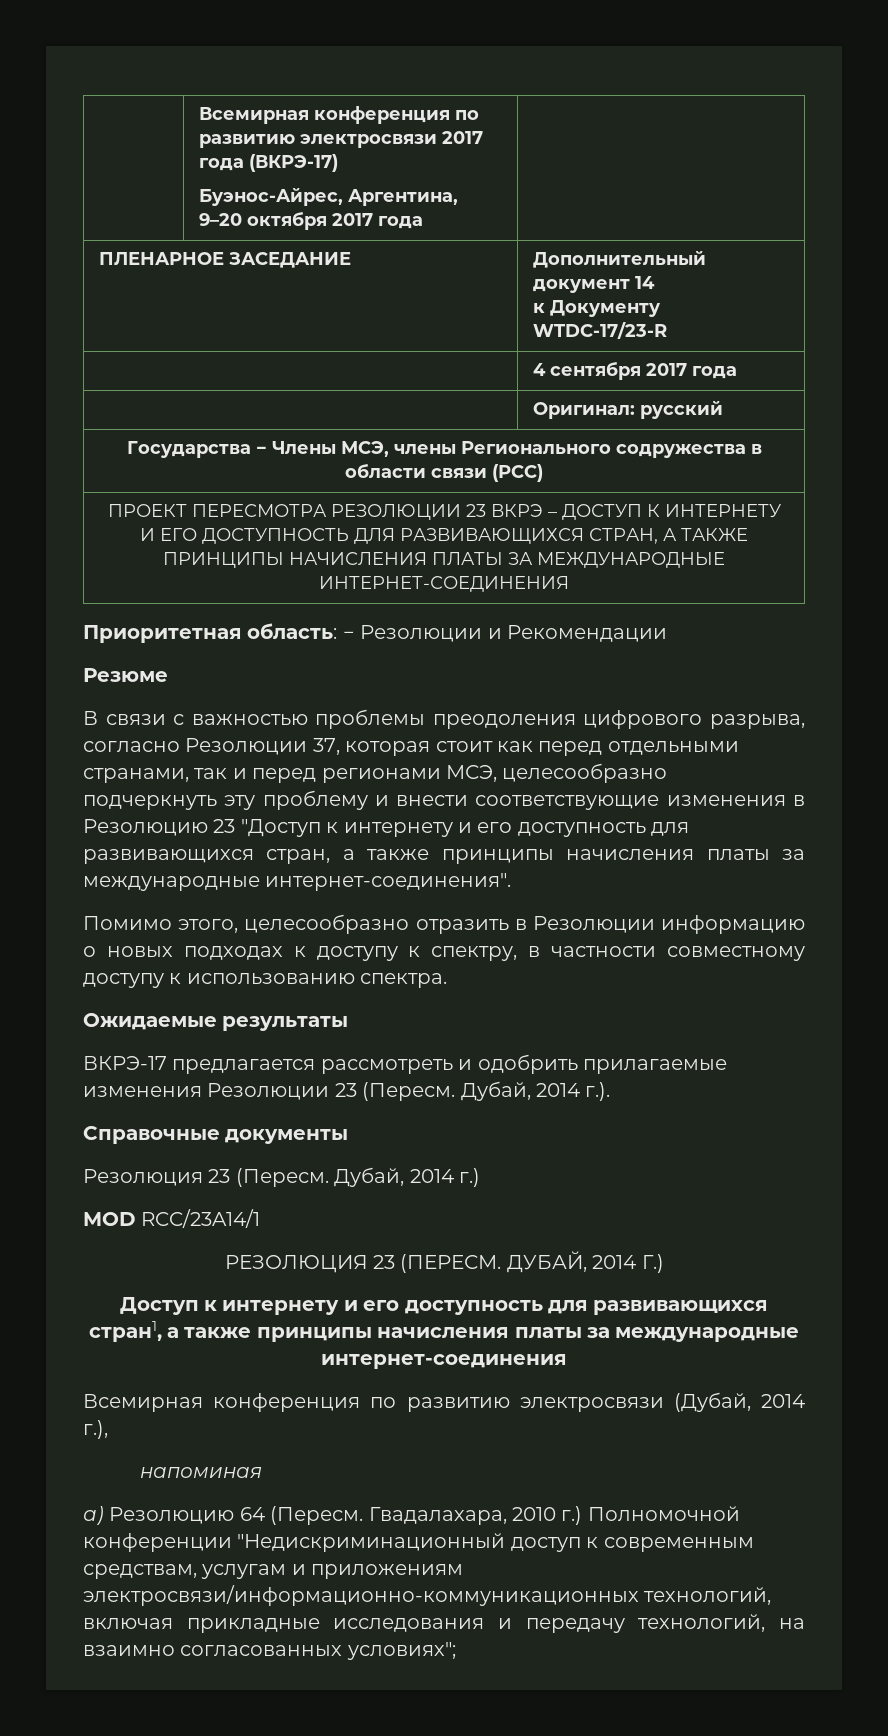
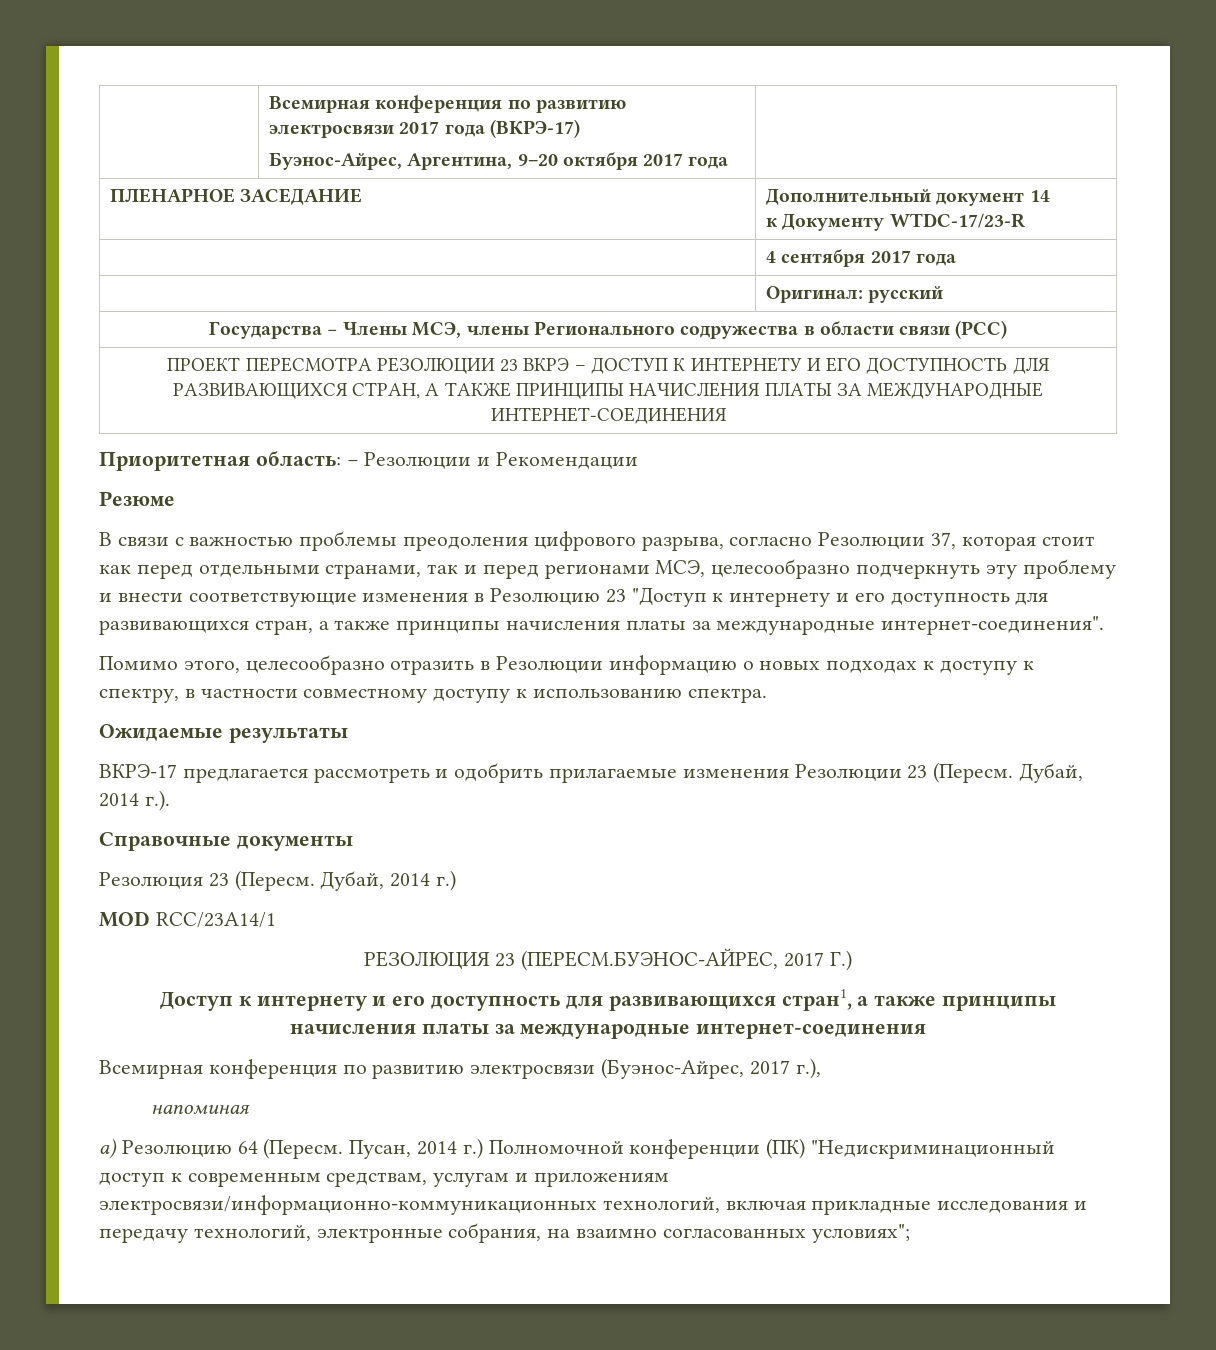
[400,1251,637,1273] (ПЕРЕСМ. ДУБАЙ, 2014 -> [521,948,824,971] (ПЕРЕСМ.БУЭНОС-АЙРЕС, 2017
[673,1392,805,1412] (Дубай, 2014 -> [601,1058,790,1079] (Буэнос-Айрес, 2017
[368,1507,556,1525] Гвадалахара, 2010 -> [349,1140,458,1159] Пусан, 2014
(232, 1542) none -> [766,1138,806,1159] (ПК)
(766, 1623) none -> [316,1223,542,1243] электронные собрания,

